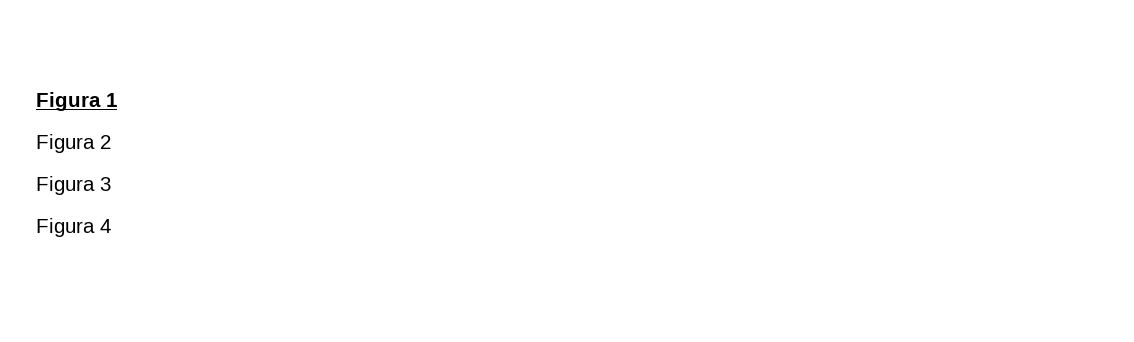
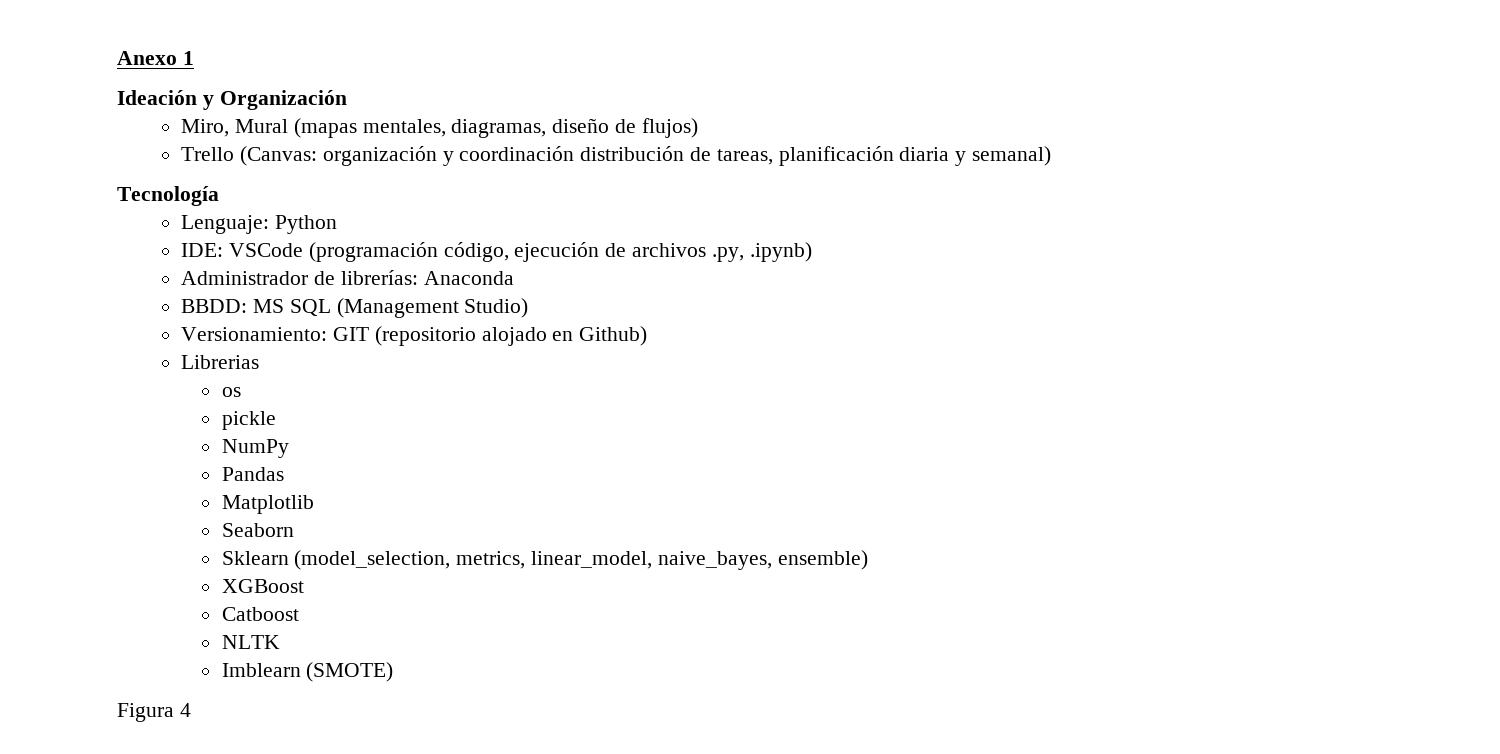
[36,92,101,111] Figura -> [117,51,177,65] Anexo
[36,134,111,153] [36,176,111,195] Figura 2 // Figura 3 -> [117,90,347,110] [181,118,698,138] [181,146,1051,166] [117,186,219,206] [181,215,337,234] [181,242,812,262] [181,270,514,285] [181,298,529,318] [181,326,648,346] [181,355,260,369] [221,387,241,397] [221,411,276,430] [221,439,289,458] [221,467,284,481] [221,495,314,514] [221,523,294,537] [221,550,868,570] [221,579,304,593] [221,607,299,621] [221,635,280,649] [221,662,394,682] Ideación y Organización // Miro, Mural (mapas mentales, diagramas, diseño de flujos) // Trello (Canvas: organización y coordinación distribución de tareas, planificación diaria y semanal) // Tecnología // Lenguaje: Python // IDE: VSCode (programación código, ejecución de archivos .py, .ipynb) // Administrador de librerías: Anaconda // BBDD: MS SQL (Management Studio) // Versionamiento: GIT (repositorio alojado en Github) // Librerias // os // pickle // NumPy // Pandas // Matplotlib // Seaborn // Sklearn (model_selection, metrics, linear_model, naive_bayes, ensemble) // XGBoost // Catboost // NLTK // Imblearn (SMOTE)

